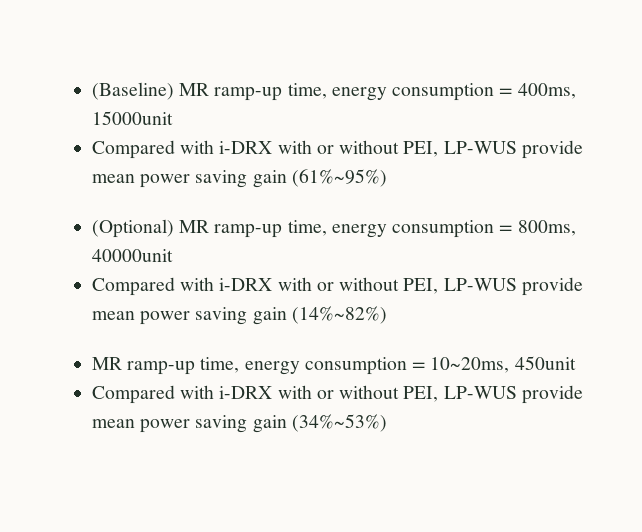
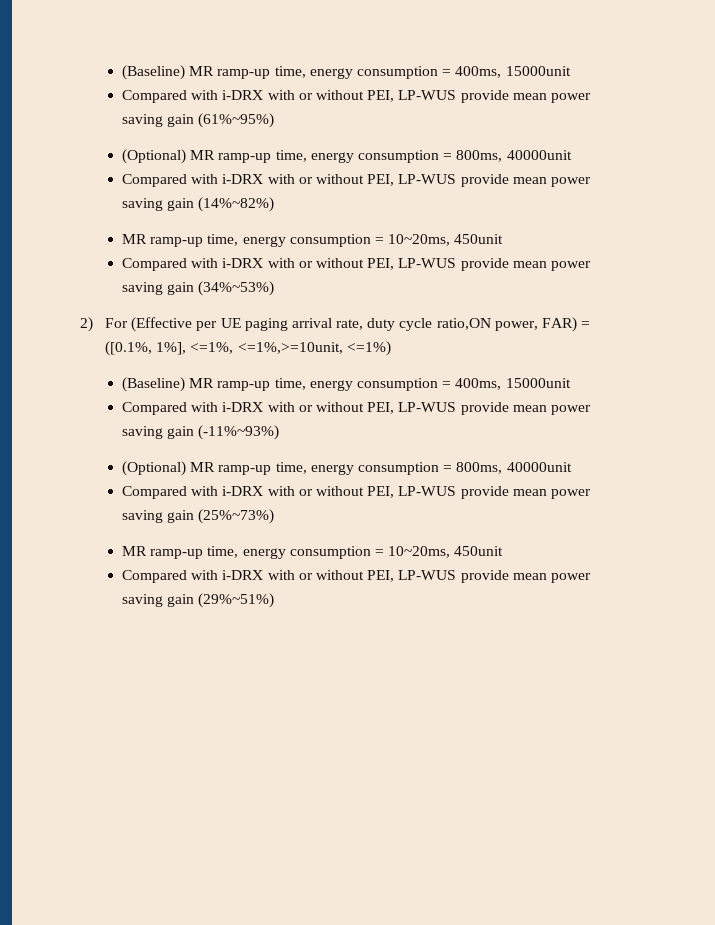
(387, 423) none -> [80,317,591,332] [104,341,391,356] [122,377,571,392] [122,402,591,415] [122,425,280,440] [122,461,572,476] [122,486,591,499] [122,509,275,524] [122,546,504,559] [122,570,591,583] [122,593,275,608] // 2) For (Effective per UE paging arrival rate, duty cycle ratio,ON power, FAR) = ([0.1%, 1%], <=1%, <=1%,>=10unit, <=1%) // (Baseline) MR ramp-up time, energy consumption = 400ms, 15000unit // Compared with i-DRX with or without PEI, LP-WUS provide mean power saving gain (-11%~93%) // (Optional) MR ramp-up time, energy consumption = 800ms, 40000unit // Compared with i-DRX with or without PEI, LP-WUS provide mean power saving gain (25%~73%) // MR ramp-up time, energy consumption = 10~20ms, 450unit // Compared with i-DRX with or without PEI, LP-WUS provide mean power saving gain (29%~51%)

